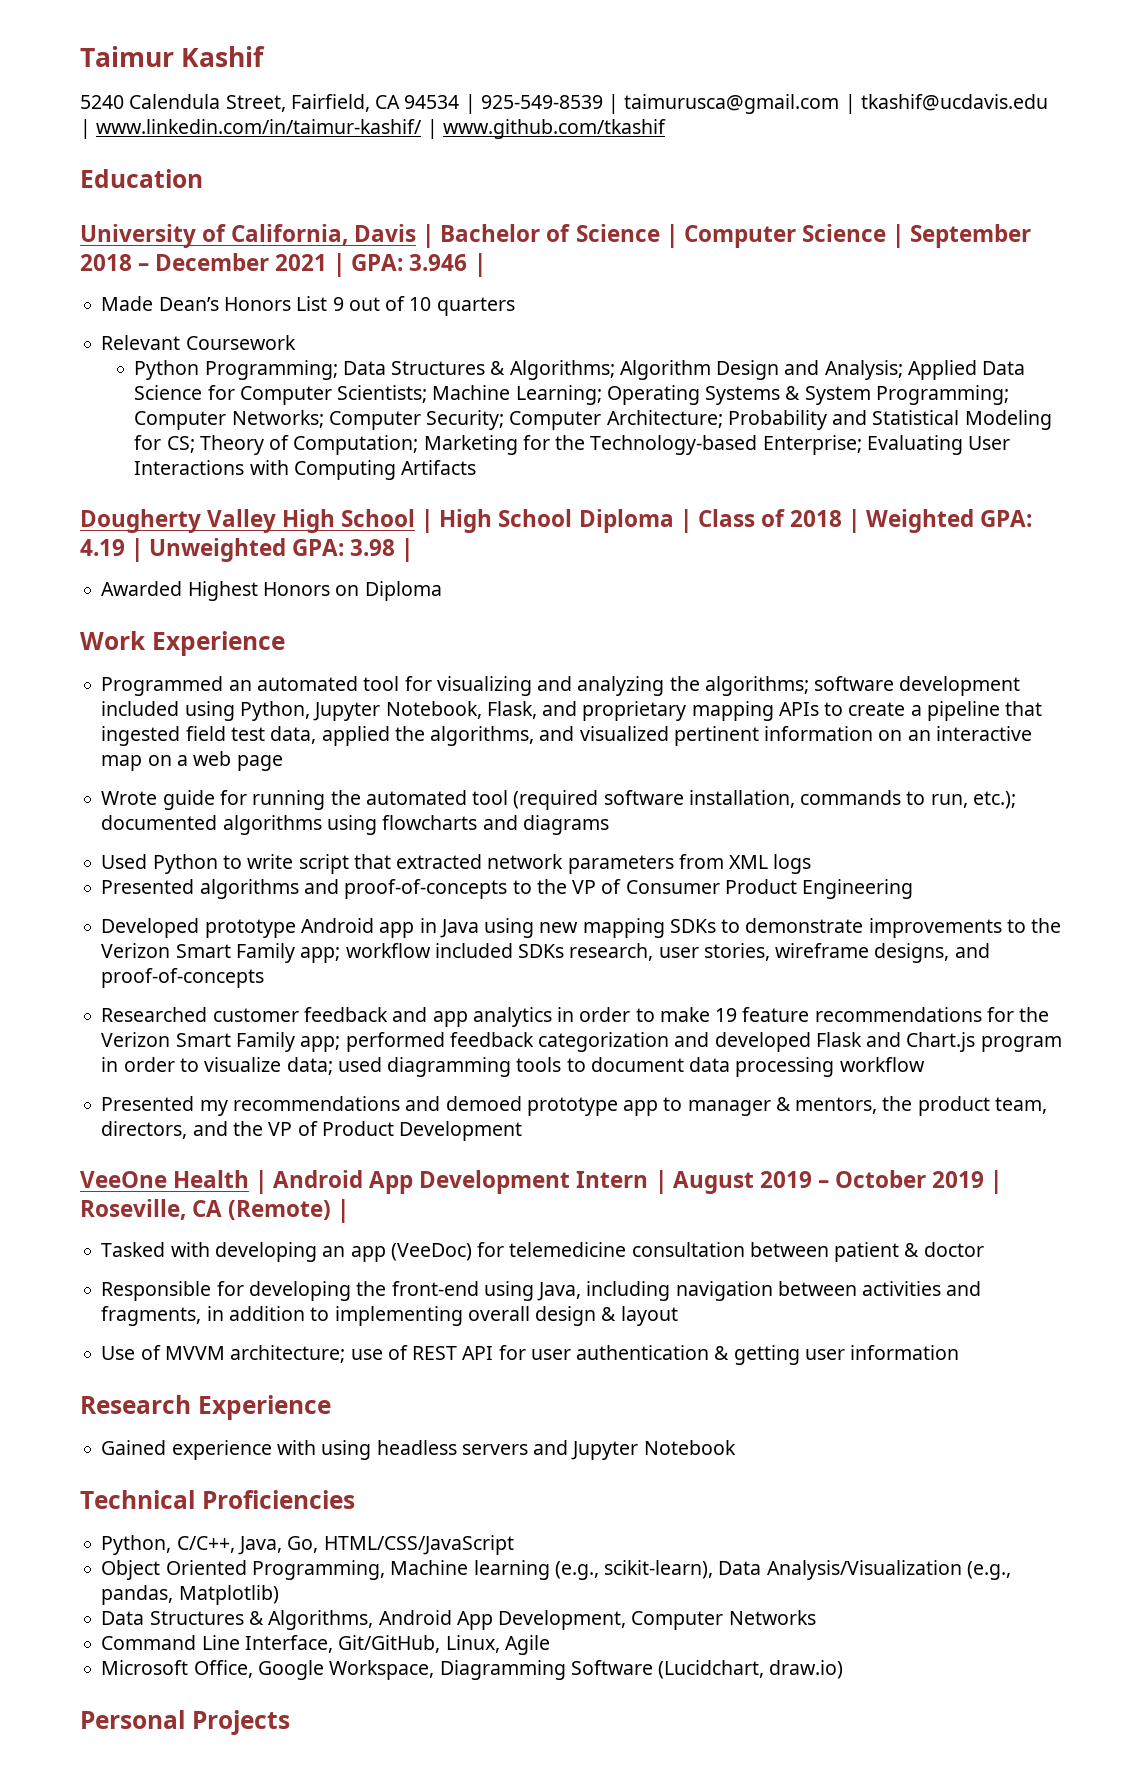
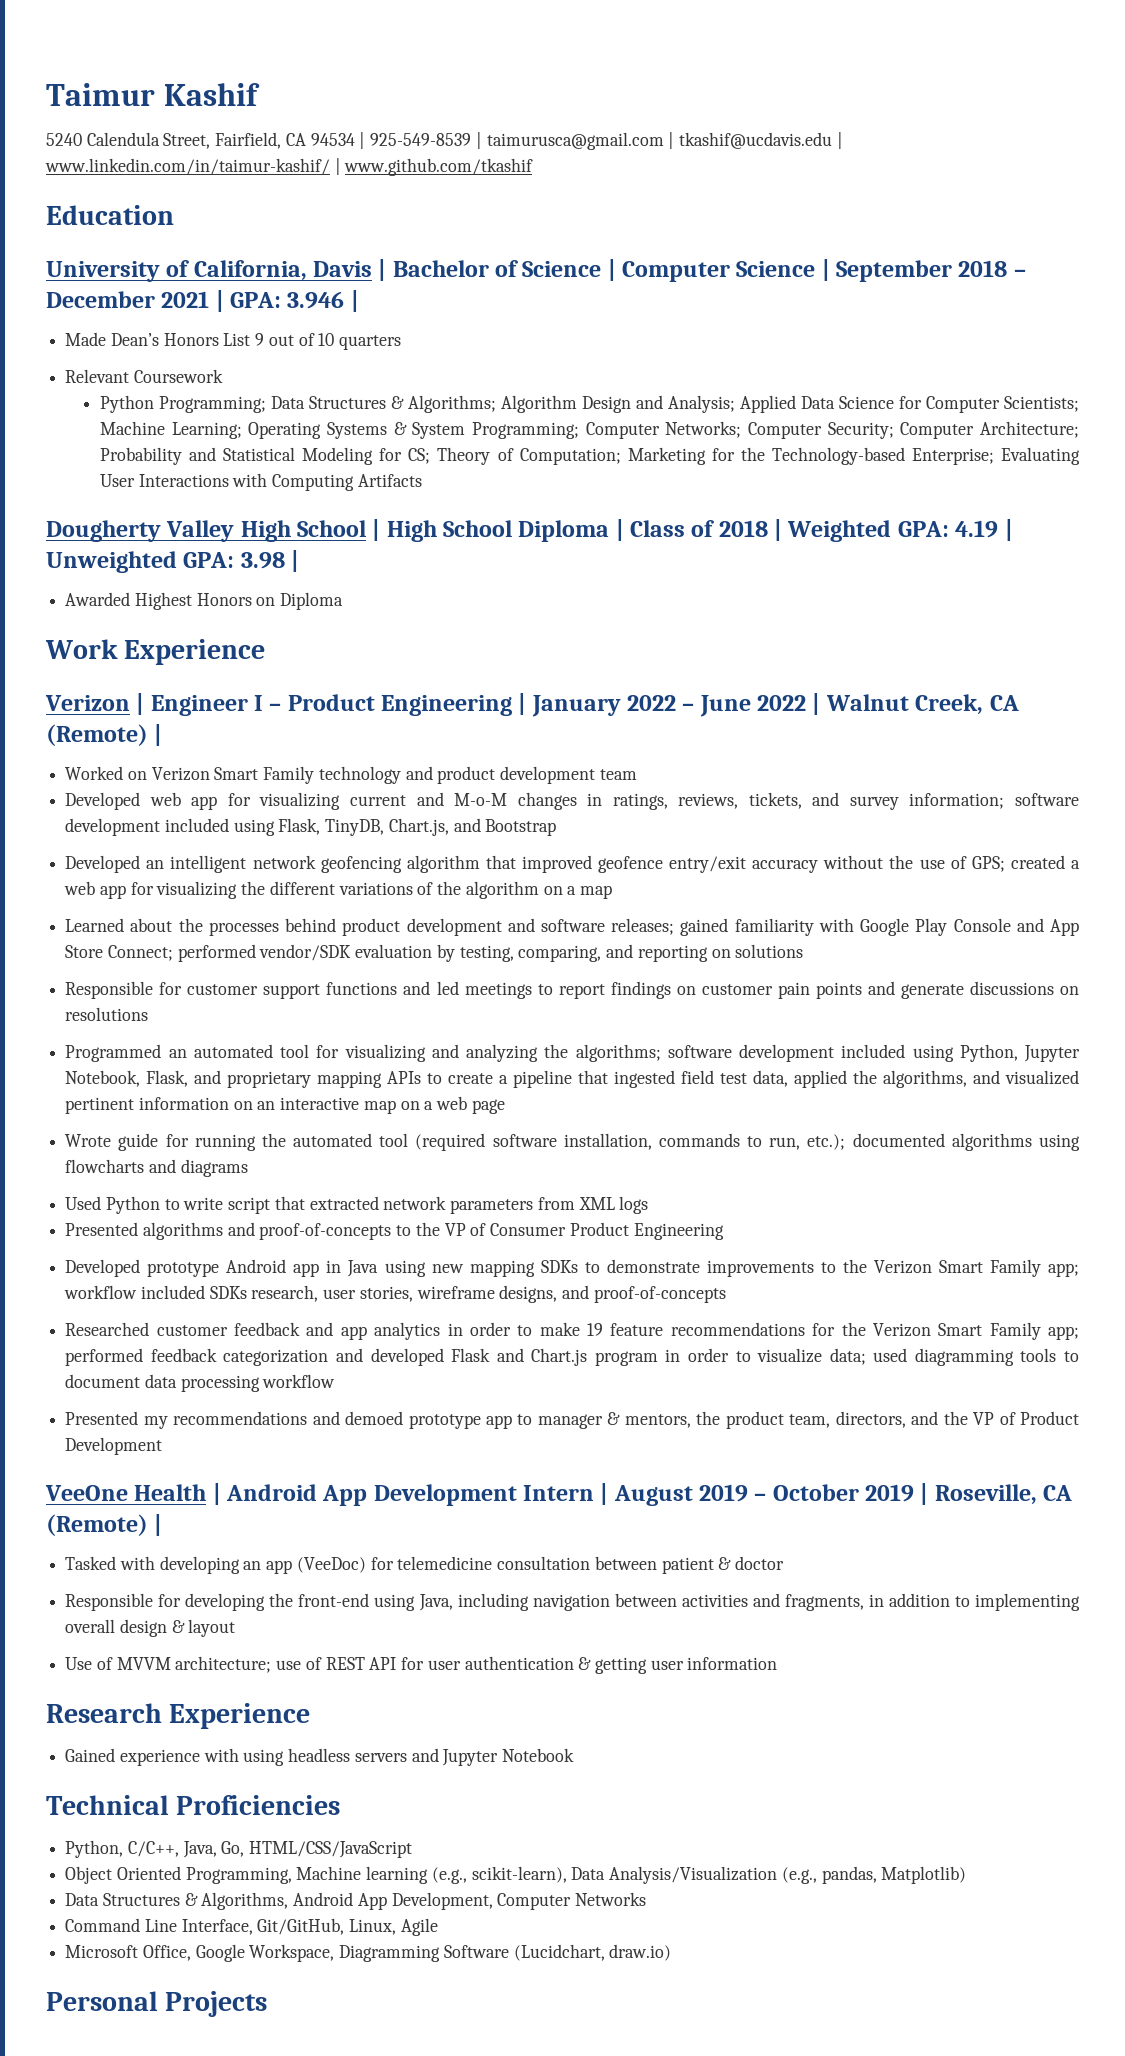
(285, 643) none -> [45,693,1019,717] [46,724,163,746] [65,766,637,784] [65,792,1079,810] [65,818,557,836] [65,855,1081,873] [64,881,612,899] [65,918,1080,936] [65,944,804,962] [65,981,1079,999] [65,1007,149,1021] // Verizon | Engineer I – Product Engineering | January 2022 – June 2022 | Walnut Creek, CA (Remote) | // Worked on Verizon Smart Family technology and product development team // Developed web app for visualizing current and M-o-M changes in ratings, reviews, tickets, and survey information; software development included using Flask, TinyDB, Chart.js, and Bootstrap // Developed an intelligent network geofencing algorithm that improved geofence entry/exit accuracy without the use of GPS; created a web app for visualizing the different variations of the algorithm on a map // Learned about the processes behind product development and software releases; gained familiarity with Google Play Console and App Store Connect; performed vendor/SDK evaluation by testing, comparing, and reporting on solutions // Responsible for customer support functions and led meetings to report findings on customer pain points and generate discussions on resolutions

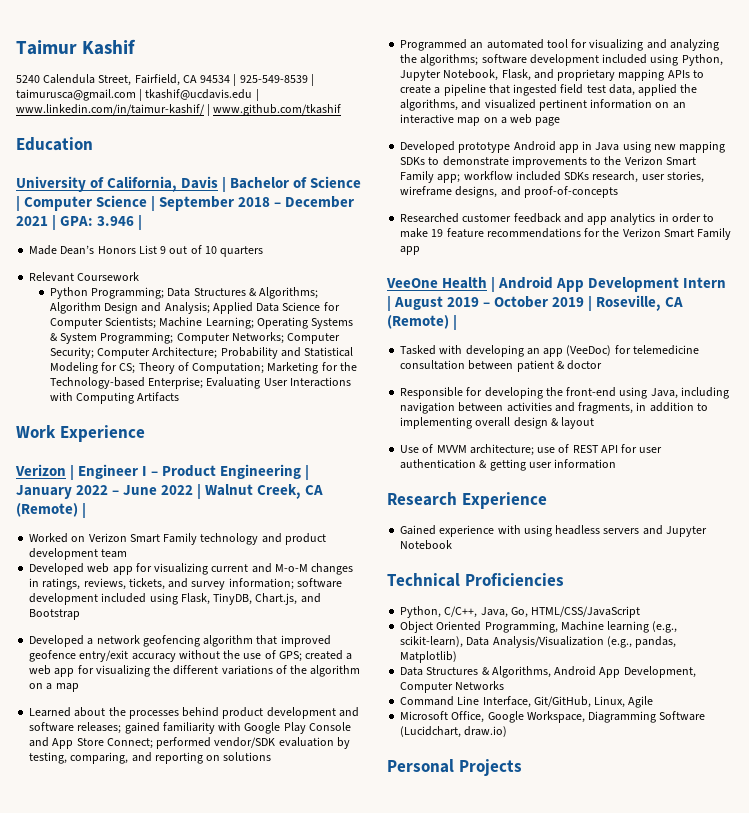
[46,519,1013,542] [46,550,300,573] [65,592,344,610] // Dougherty Valley High School | High School Diploma | Class of 2018 | Weighted GPA: 4.19 | Unweighted GPA: 3.98 | // Awarded Highest Honors on Diploma -> (180, 397) none
[146,855,247,873] an intelligent -> [87,638,94,645] a
[65,981,1079,999] [65,1007,149,1021] // Responsible for customer support functions and led meetings to report findings on customer pain points and generate discussions on resolutions -> (272, 756) none
[65,1133,1080,1151] [65,1159,248,1177] [65,1196,649,1214] [65,1222,724,1240] // Wrote guide for running the automated tool (required software installation, commands to run, etc.); documented algorithms using flowcharts and diagrams // Used Python to write script that extracted network parameters from XML logs // Presented algorithms and proof-of-concepts to the VP of Consumer Product Engineering -> (561, 121) none
[1048,1326,1079,1340] [65,1348,1080,1366] [65,1374,336,1392] [65,1411,1079,1429] [65,1437,163,1455] app; performed feedback categorization and developed Flask and Chart.js program in order to visualize data; used diagramming tools to document data processing workflow // Presented my recommendations and demoed prototype app to manager & mentors, the product team, directors, and the VP of Product Development -> [400,246,421,255] app

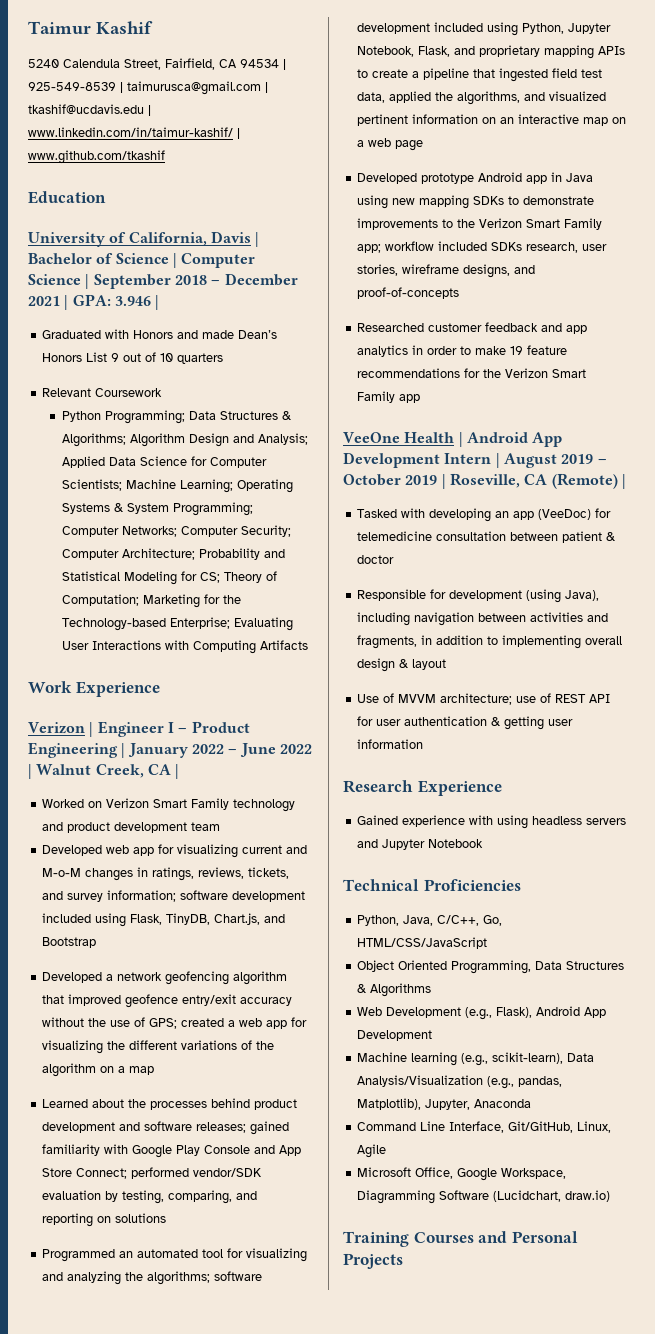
[29,245,58,255] Made -> [42,329,235,339] Graduated with Honors and made
[16,503,78,517] (Remote) -> (171, 769) none
[484,387,678,399] developing the front-end using Java, -> [449,589,600,603] development (using Java),
[444,606,508,618] C/C++, Java, -> [403,915,480,926] Java, C/C++,
(558, 627) none -> [535,961,625,970] [357,983,432,997] [357,1006,607,1020] [357,1030,433,1041] Data Structures & Algorithms // Web Development (e.g., Flask), Android App Development //
[400,651,458,663] [400,666,696,678] [400,681,505,693] Matplotlib) // Data Structures & Algorithms, Android App Development, Computer Networks -> [357,1098,532,1110] Matplotlib), Jupyter, Anaconda
(508, 731) none -> [343,1231,508,1247] Training Courses and

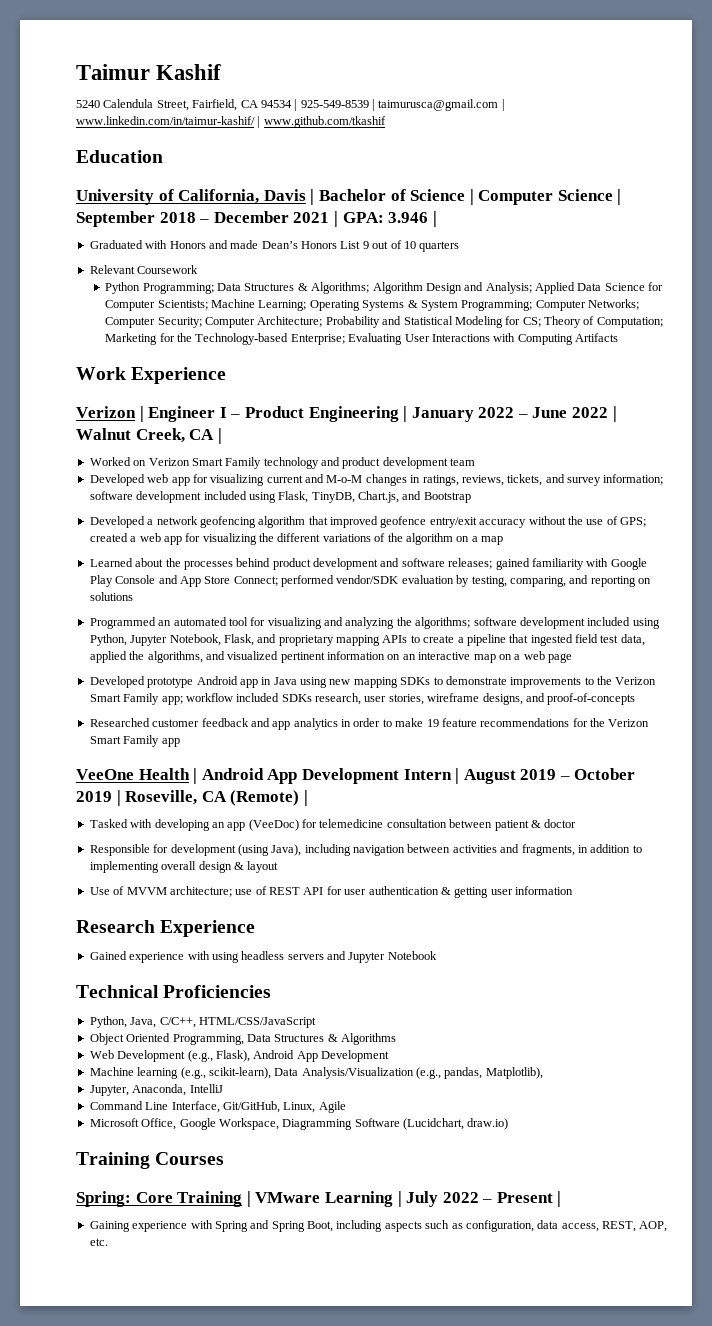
[28,104,151,116] tkashif@ucdavis.edu | -> (505, 105) none
[483,915,503,926] Go, -> (196, 1022) none
[425,1099,532,1110] Jupyter, Anaconda -> [89,1084,223,1096] // Jupyter, Anaconda, IntelliJ
[478,1231,578,1243] [343,1253,403,1269] and Personal Projects -> [76,1191,562,1207] [89,1220,668,1232] [89,1238,108,1246] // Spring: Core Training | VMware Learning | July 2022 – Present | // Gaining experience with Spring and Spring Boot, including aspects such as configuration, data access, REST, AOP, etc.

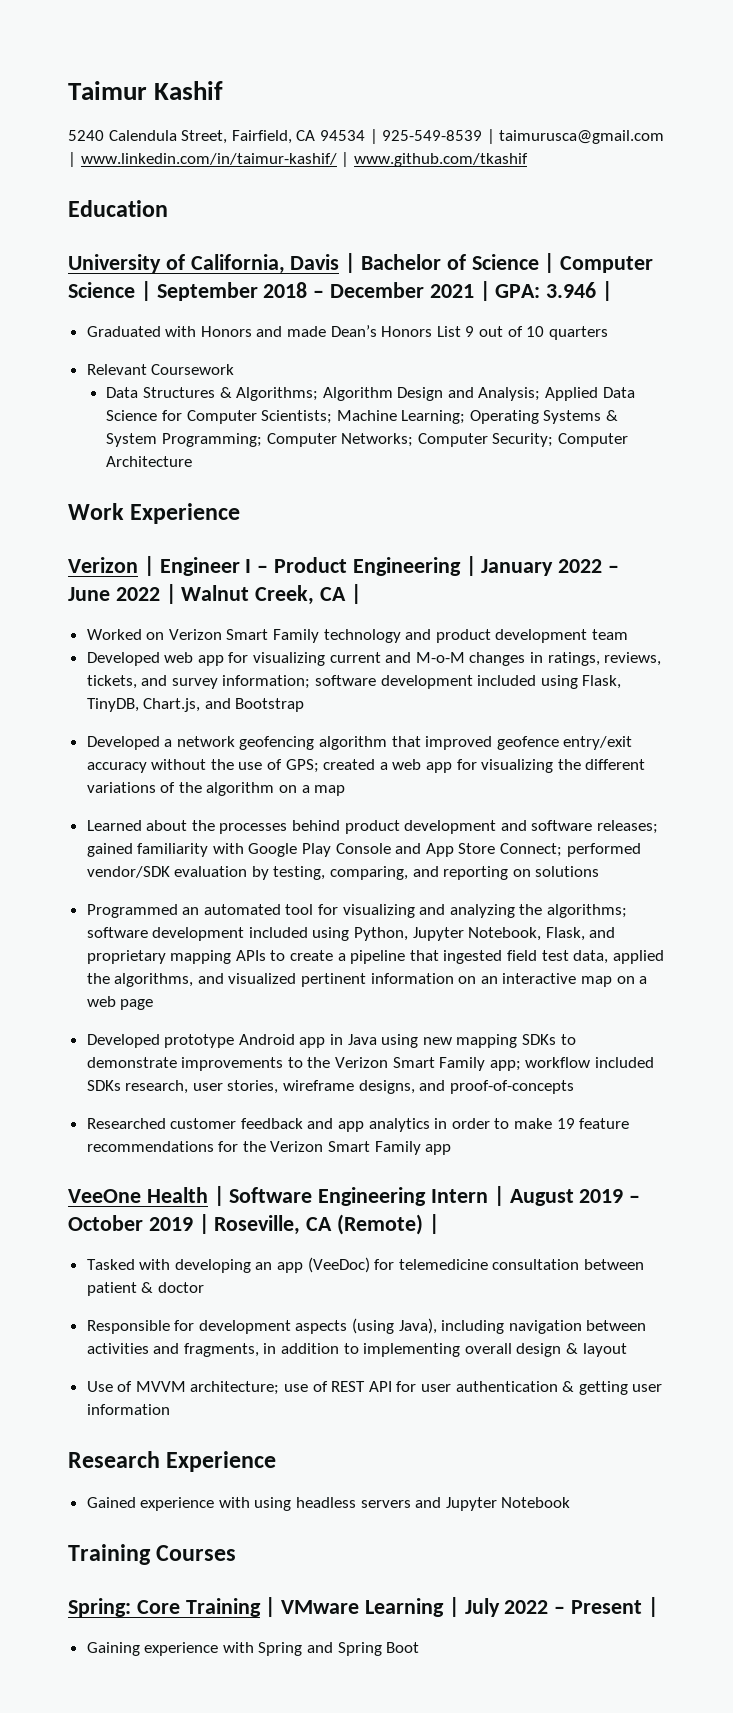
[105,282,214,294] Python Programming; -> (235, 369) none
[257,316,663,328] [105,333,619,345] Architecture; Probability and Statistical Modeling for CS; Theory of Computation; Marketing for the Technology-based Enterprise; Evaluating User Interactions with Computing Artifacts -> [106,456,193,467] Architecture
[201,768,399,784] Android App Development -> [229,1187,427,1206] Software Engineering
(236, 850) none -> [295,1320,348,1334] aspects
[76,985,272,998] [89,1016,316,1028] [89,1033,396,1045] [89,1050,389,1062] [89,1067,543,1079] [89,1084,223,1096] [89,1101,346,1113] [89,1118,509,1130] // Technical Proficiencies // Python, Java, C/C++, HTML/CSS/JavaScript // Object Oriented Programming, Data Structures & Algorithms // Web Development (e.g., Flask), Android App Development // Machine learning (e.g., scikit-learn), Data Analysis/Visualization (e.g., pandas, Matplotlib), // Jupyter, Anaconda, IntelliJ // Command Line Interface, Git/GitHub, Linux, Agile // Microsoft Office, Google Workspace, Diagramming Software (Lucidchart, draw.io) -> (571, 1502) none
[307,1220,668,1232] [89,1238,108,1246] Boot, including aspects such as configuration, data access, REST, AOP, etc. -> [386,1642,420,1653] Boot

